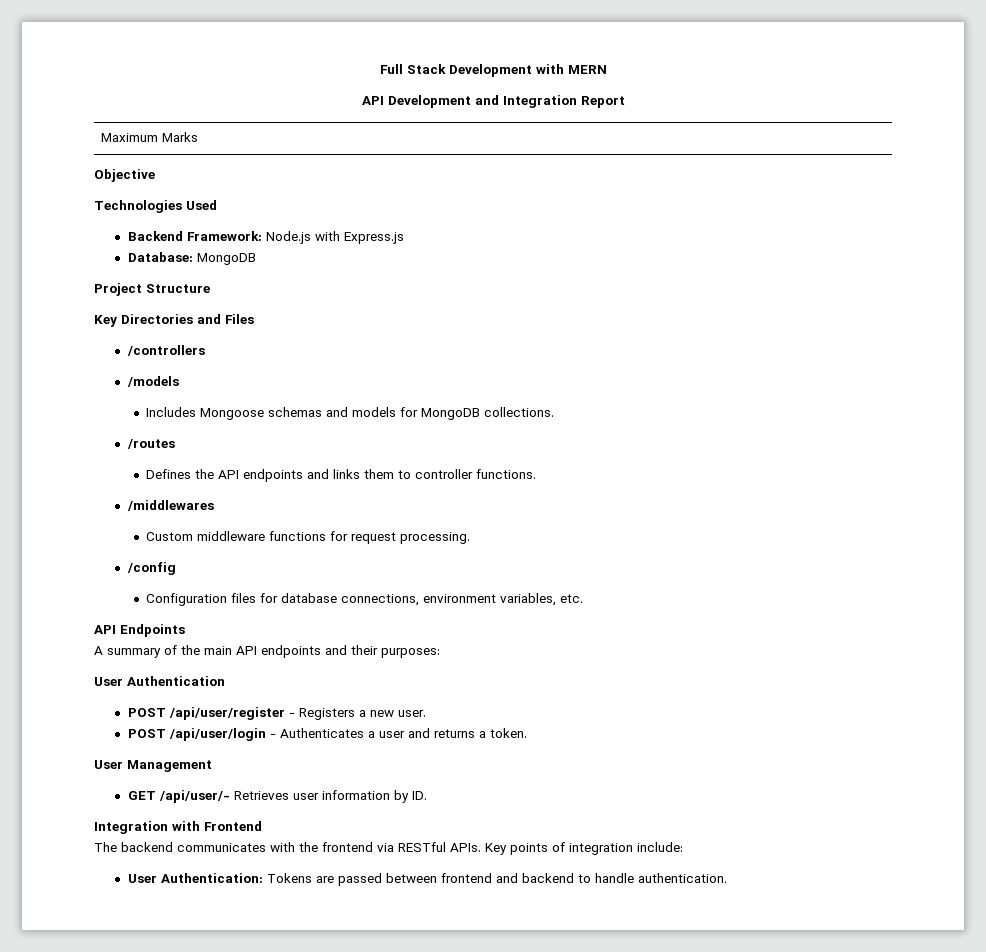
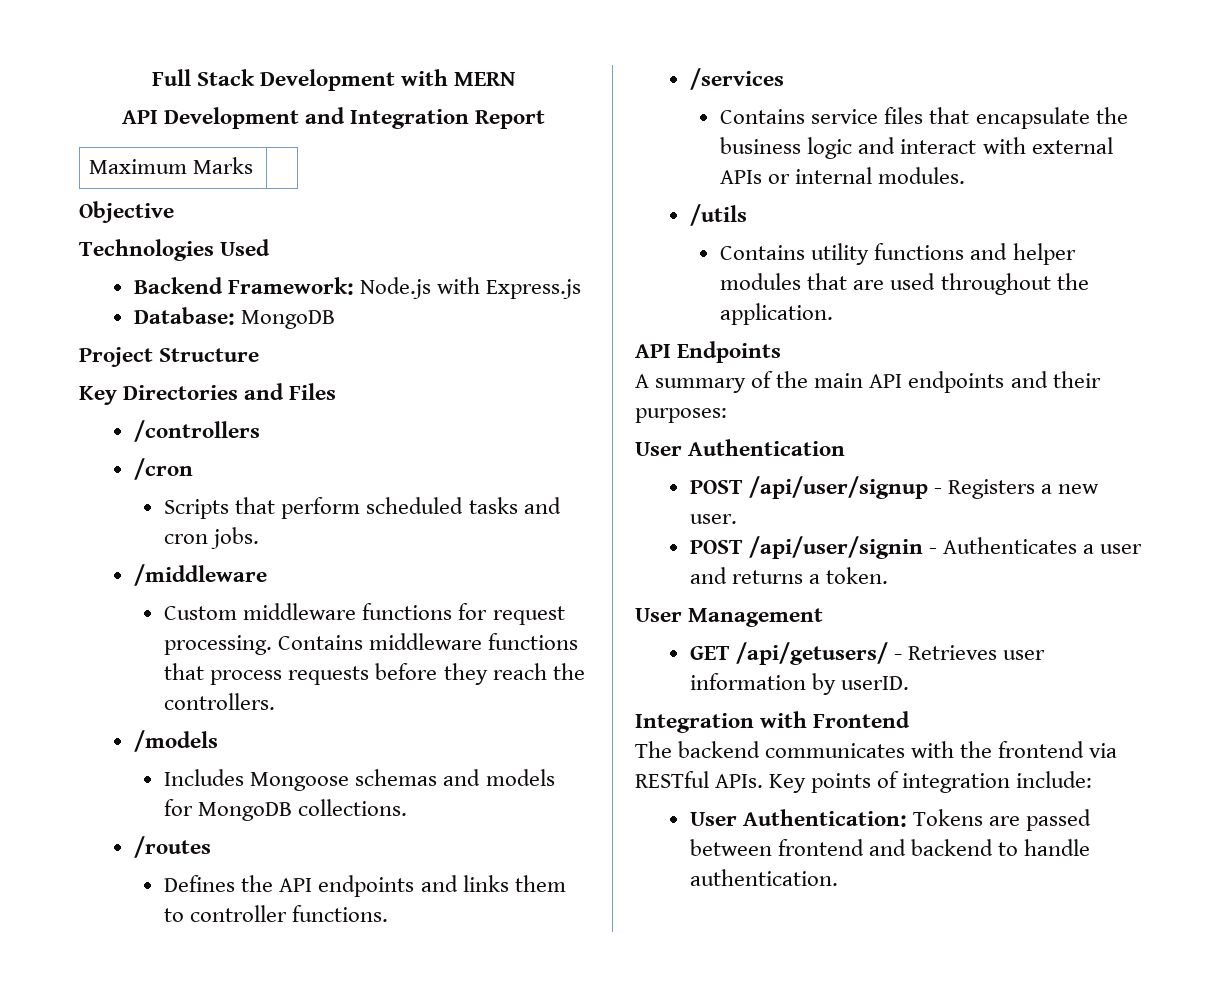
(205, 350) none -> [133,458,193,480] [164,497,561,519] [164,527,260,549] [133,564,267,586] [164,603,565,625] [164,633,579,655] [164,663,585,685] [164,693,276,710] // /cron // Scripts that perform scheduled tasks and cron jobs. // /middleware // Custom middleware functions for request processing. Contains middleware functions that process requests before they reach the controllers.
[126,500,214,511] [146,531,471,544] [126,562,176,575] [146,593,584,606] /middlewares // Custom middleware functions for request processing. // /config // Configuration files for database connections, environment variables, etc. -> [689,68,784,90] [720,107,1128,129] [720,137,1113,159] [720,167,966,184] [689,204,747,226] [720,243,1076,265] [720,273,1089,295] [720,303,834,325] /services // Contains service files that encapsulate the business logic and interact with external APIs or internal modules. // /utils // Contains utility functions and helper modules that are used throughout the application.
[168,707,285,720] /api/user/register -> [749,476,929,499] /api/user/signup
[168,728,266,741] /api/user/login -> [749,536,924,559] /api/user/signin
[158,790,230,803] /api/user/- -> [736,642,903,665] /api/getusers/ -
[411,791,427,800] ID. -> [841,676,910,690] userID.

